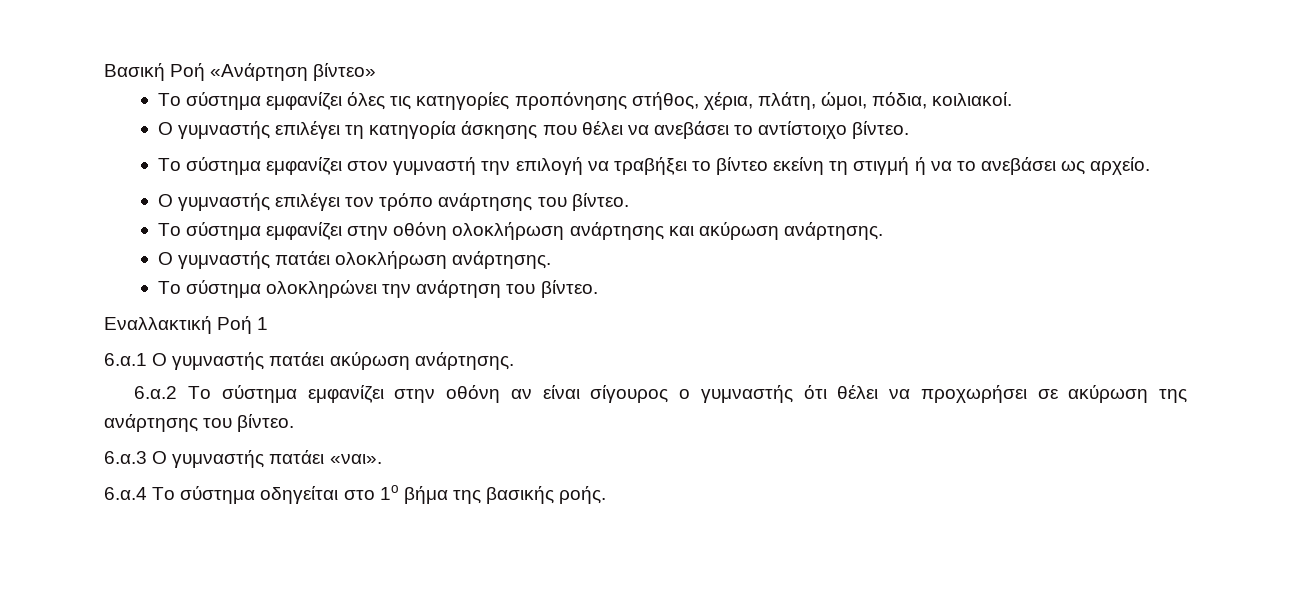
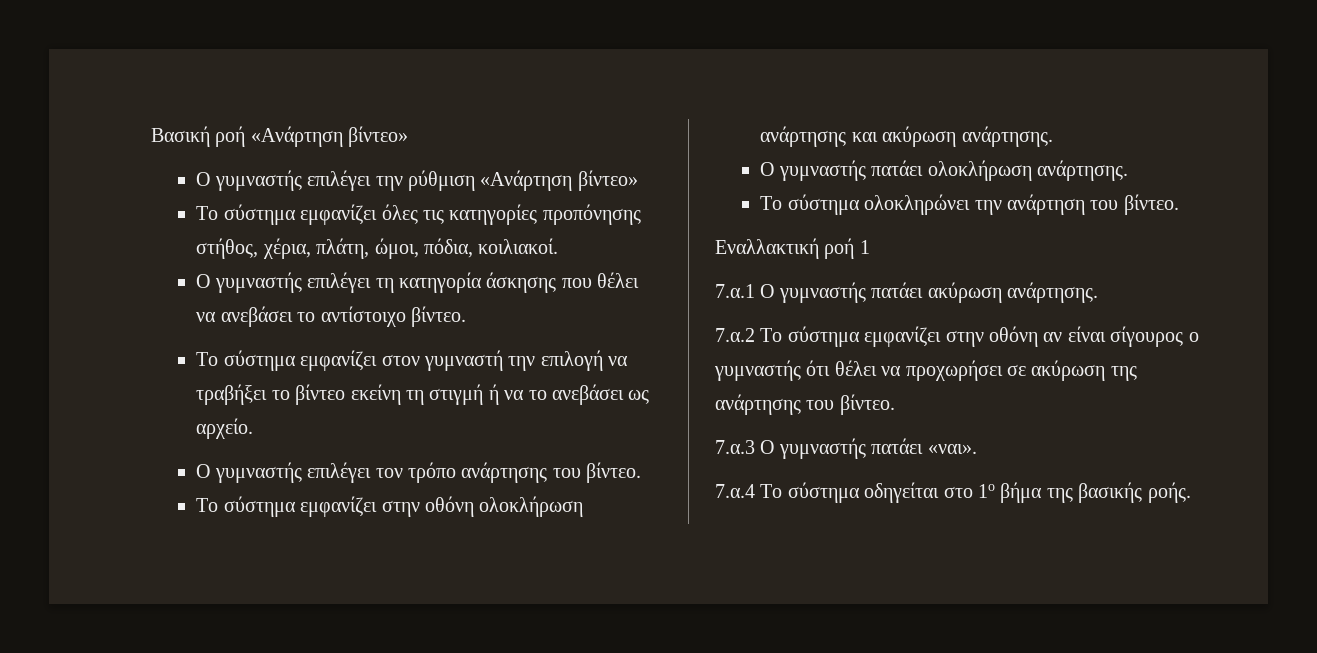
[170,63,206,81] Ροή -> [215,126,409,147] [196,170,476,191] ροή «Ανάρτηση βίντεο» // Ο γυμναστής επιλέγει την ρύθμιση
[217,316,253,334] Ροή -> [824,238,855,259] ροή
[104,353,147,366] 6.α.1 -> [715,284,755,298] 7.α.1
[134,386,178,399] 6.α.2 -> [715,328,755,342] 7.α.2
[104,451,147,464] 6.α.3 -> [715,440,755,454] 7.α.3
[104,487,147,500] 6.α.4 -> [715,484,755,498] 7.α.4

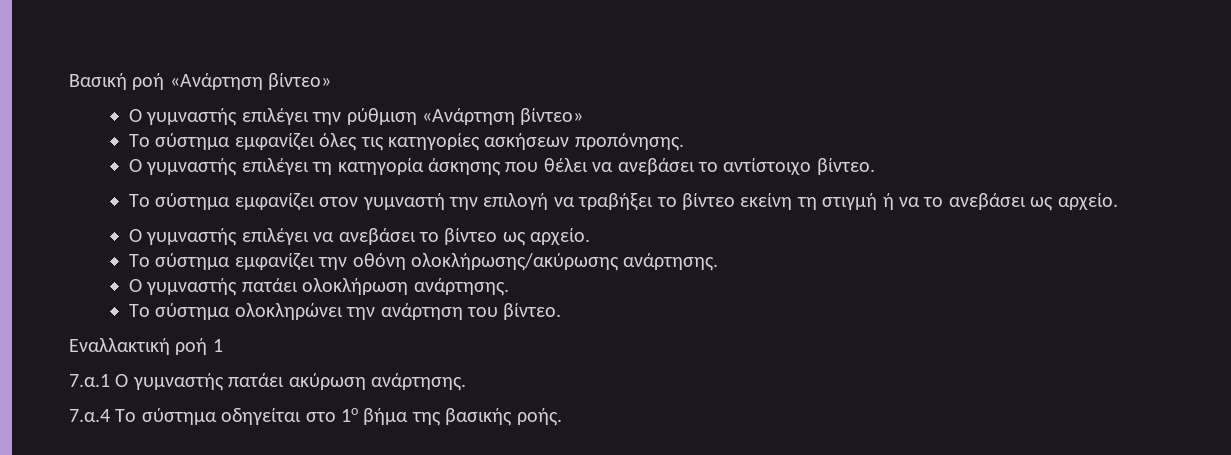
[542,204,641,225] [196,238,559,259] προπόνησης στήθος, χέρια, πλάτη, ώμοι, πόδια, κοιλιακοί. -> [484,133,684,151] ασκήσεων προπόνησης.
[375,462,642,483] [196,496,584,517] [760,126,957,147] τον τρόπο ανάρτησης του βίντεο. // Το σύστημα εμφανίζει στην οθόνη ολοκλήρωση ανάρτησης και ακύρωση -> [313,228,591,246] [129,253,620,271] να ανεβάσει το βίντεο ως αρχείο. // Το σύστημα εμφανίζει την οθόνη ολοκλήρωσης/ακύρωσης
[715,326,1199,347] [714,360,1137,381] [715,394,895,415] [715,438,977,459] // 7.α.2 Το σύστημα εμφανίζει στην οθόνη αν είναι σίγουρος ο γυμναστής ότι θέλει να προχωρήσει σε ακύρωση της ανάρτησης του βίντεο. // 7.α.3 Ο γυμναστής πατάει «ναι». -> (466, 382) none

